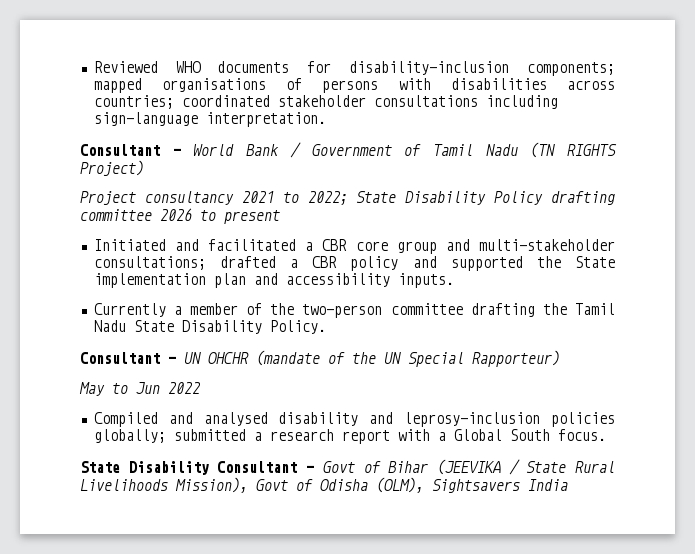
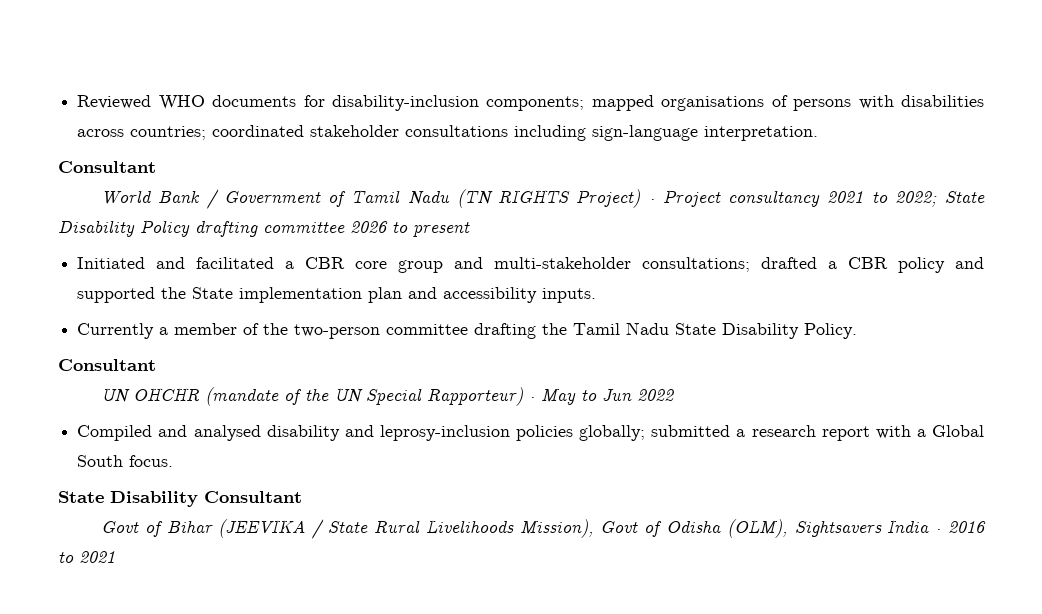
[172,148,181,156] — -> (156, 167) //
(144, 168) // -> [648,199,655,203] ·
[168,356,176,364] — -> (156, 365) //
(560, 358) // -> [529,397,536,401] ·
[306,465,315,473] — -> (302, 497) //
(568, 485) none -> [935,521,986,533] [58,551,115,563] · 2016 to 2021

